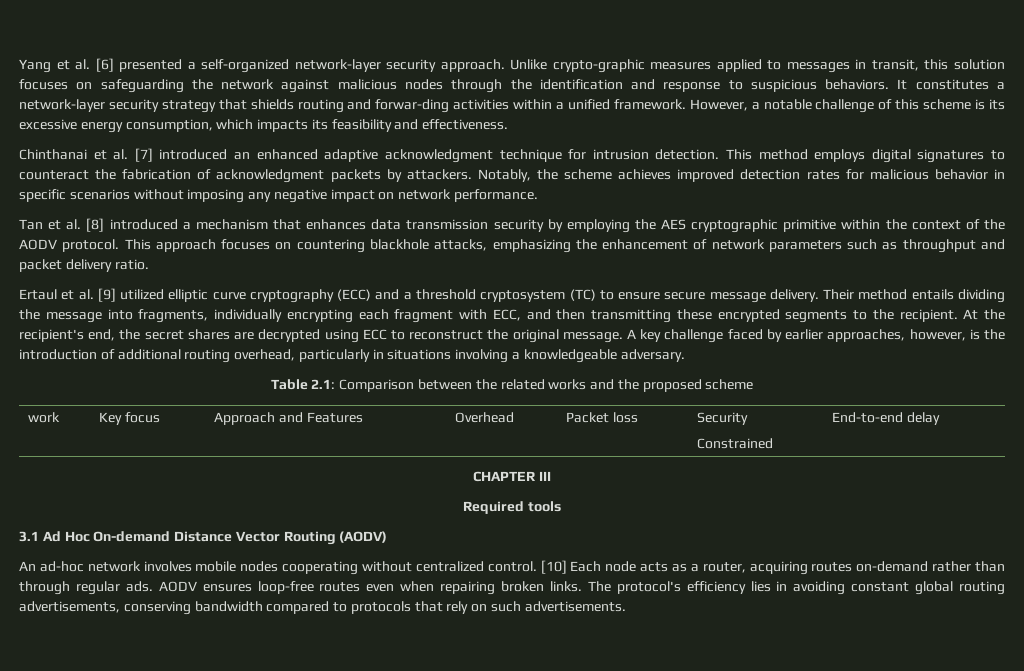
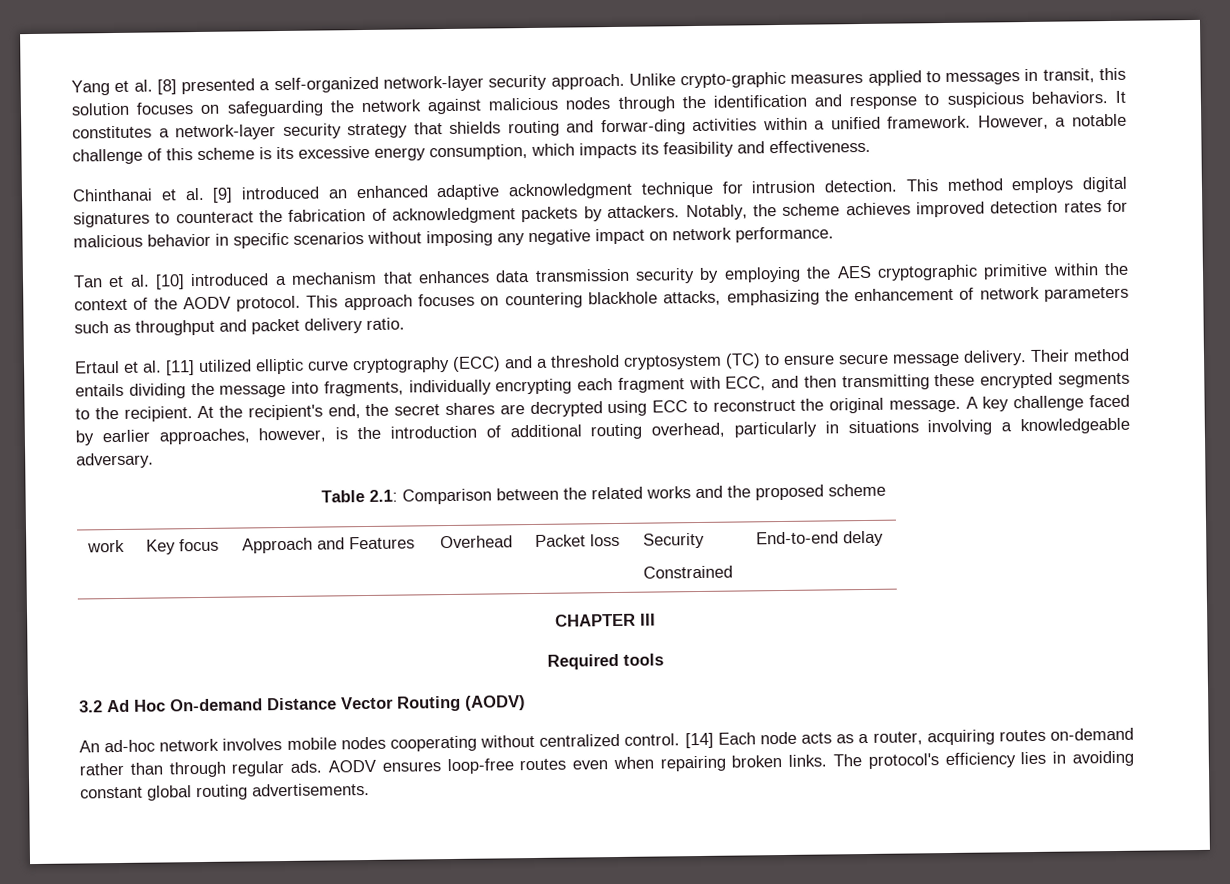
[95,58,114,72] [6] -> [156,79,177,95] [8]
[134,148,153,162] [7] -> [212,187,234,203] [9]
[86,218,105,232] [8] -> [155,274,186,290] [10]
[97,288,116,302] [9] -> [165,360,195,376] [11]
[19,531,39,542] 3.1 -> [79,700,103,713] 3.2
[540,560,567,574] [10] -> [684,732,714,749] [14]
[19,601,522,615] advertisements, conserving bandwidth compared to protocols that rely on such -> (248, 792) none

